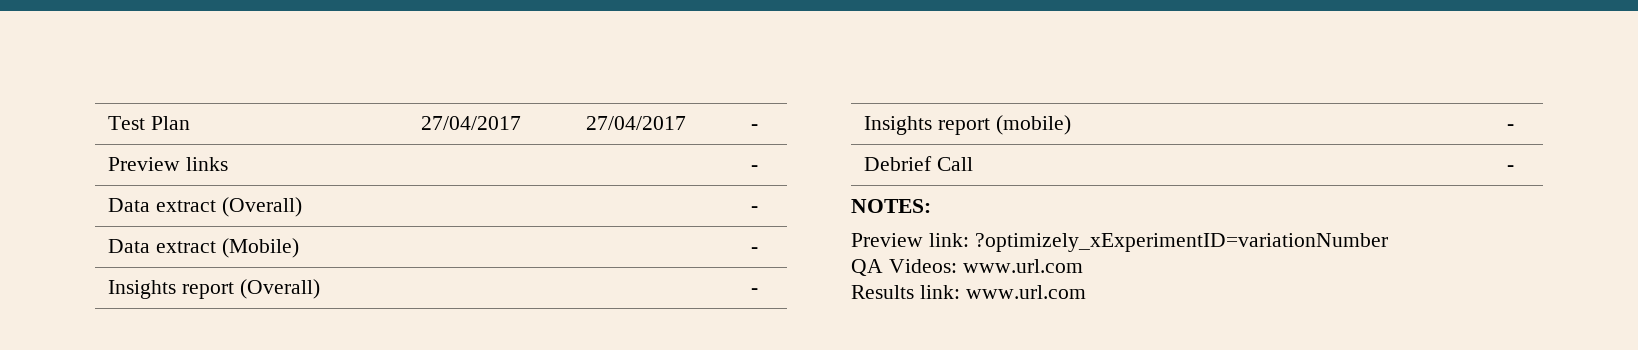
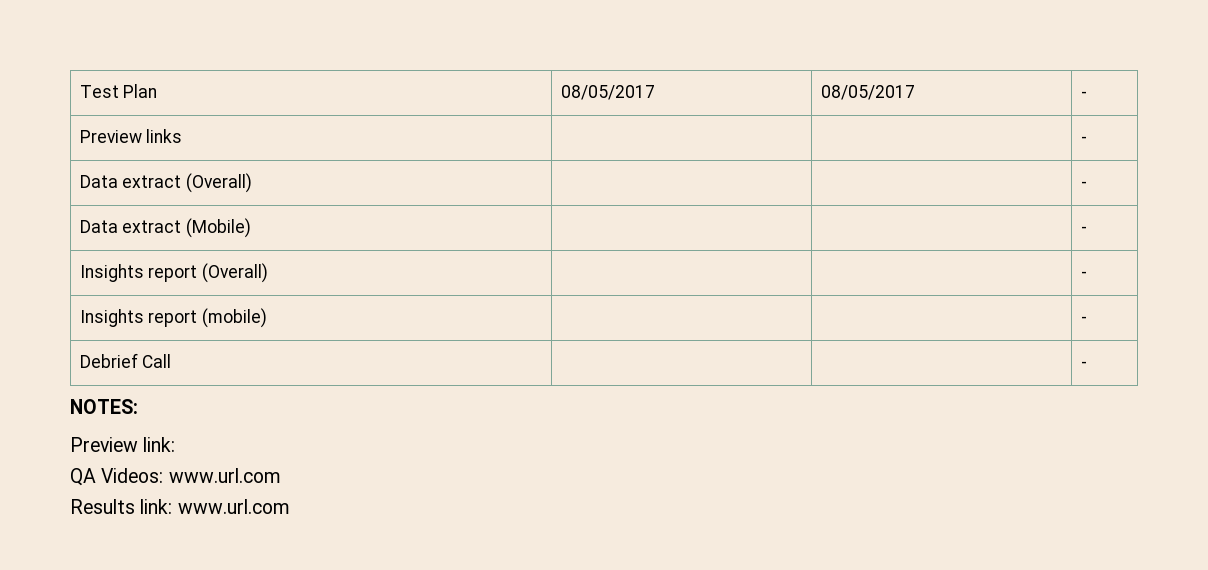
[421,116,522,130] [586,116,687,130] 27/04/2017 | 27/04/2017 -> [560,85,655,100] [820,85,915,100] 08/05/2017 | 08/05/2017
[974,233,1388,252] ?optimizely_xExperimentID=variationNumber -> (176, 444) none

